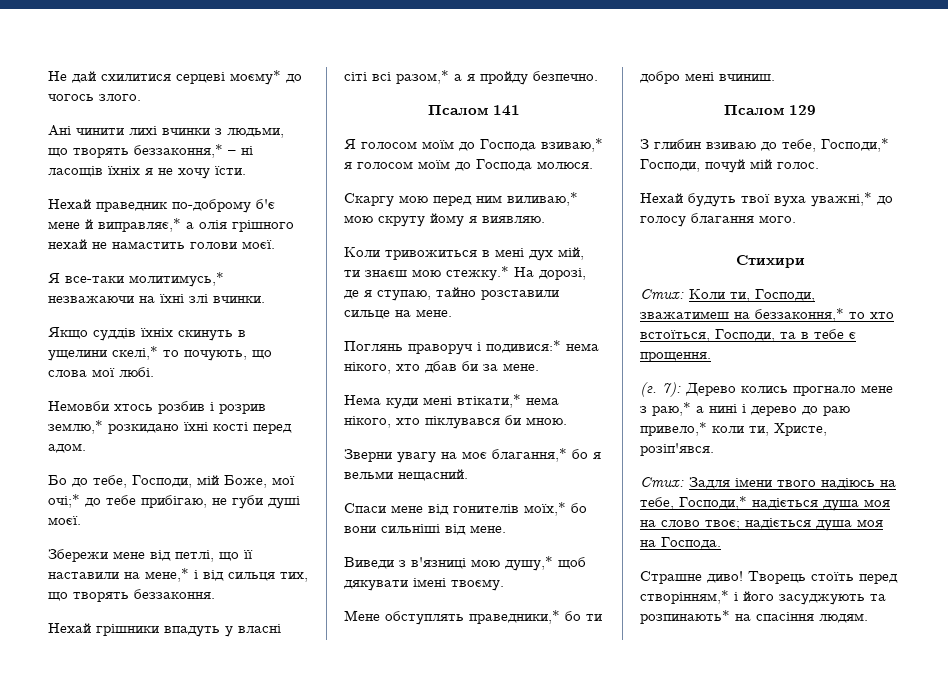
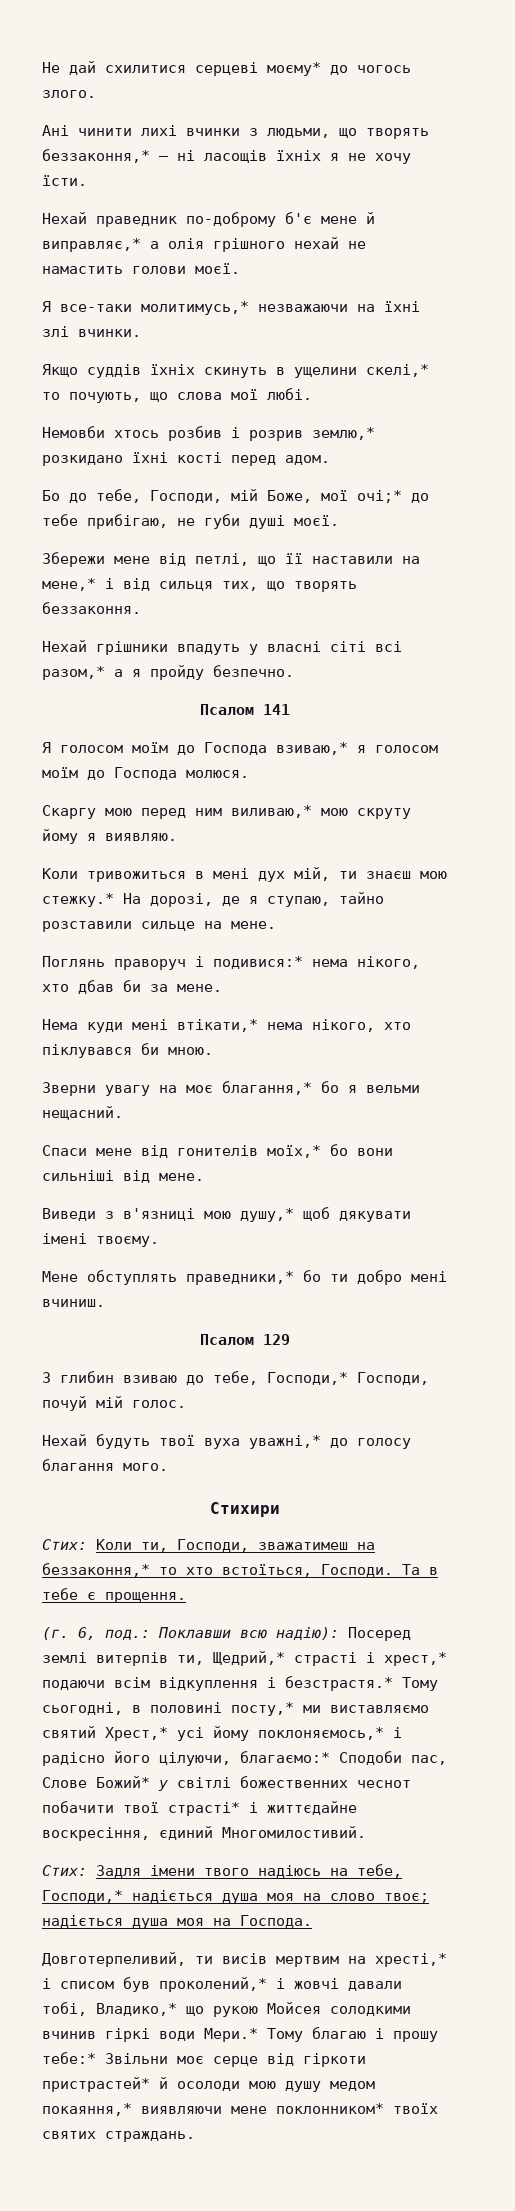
[715,329,796,342] Господи, та -> [321,1564,420,1577] Господи. Та
[662,382,893,397] [640,402,850,416] [640,422,827,436] [640,443,714,456] 7): Дерево колись прогнало мене з раю,* а нині і дерево до раю привело,* коли ти, Христе, розіп'явся. -> [78,1627,411,1641] [42,1651,447,1666] [42,1676,438,1691] [42,1702,429,1716] [42,1726,402,1741] [42,1751,447,1766] [42,1776,411,1791] [42,1801,357,1816] [42,1826,366,1841] 6, под.: Поклавши всю надію): Посеред землі витерпів ти, Щедрий,* страсті і хрест,* подаючи всім відкуплення і безстрастя.* Тому сьогодні, в половині посту,* ми виставляємо святий Хрест,* усі йому поклоняємось,* і радісно його цілуючи, благаємо:* Сподоби пас, Слове Божий* у світлі божественних чеснот побачити твої страсті* і життєдайне воскресіння, єдиний Многомилостивий.
[640,571,898,584] [640,590,886,605] [640,610,868,624] Страшне диво! Творець стоїть перед створінням,* і його засуджують та розпинають* на спасіння людям. -> [42,1952,447,1967] [42,1977,402,1992] [42,2002,411,2017] [42,2027,438,2042] [42,2052,366,2067] [42,2077,375,2092] [42,2103,438,2116] [42,2131,195,2142] Довготерпеливий, ти висів мертвим на хресті,* і списом був проколений,* і жовчі давали тобі, Владико,* що рукою Мойсея солодкими вчинив гіркі води Мери.* Тому благаю і прошу тебе:* Звільни моє серце від гіркоти пристрастей* й осолоди мою душу медом покаяння,* виявляючи мене поклонником* твоїх святих страждань.

